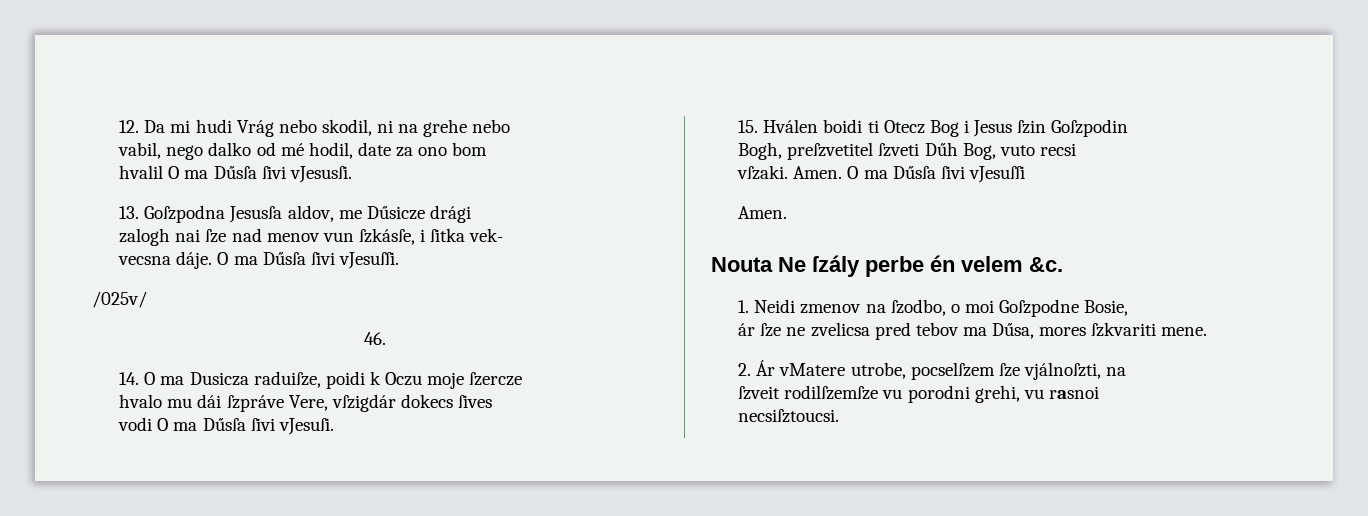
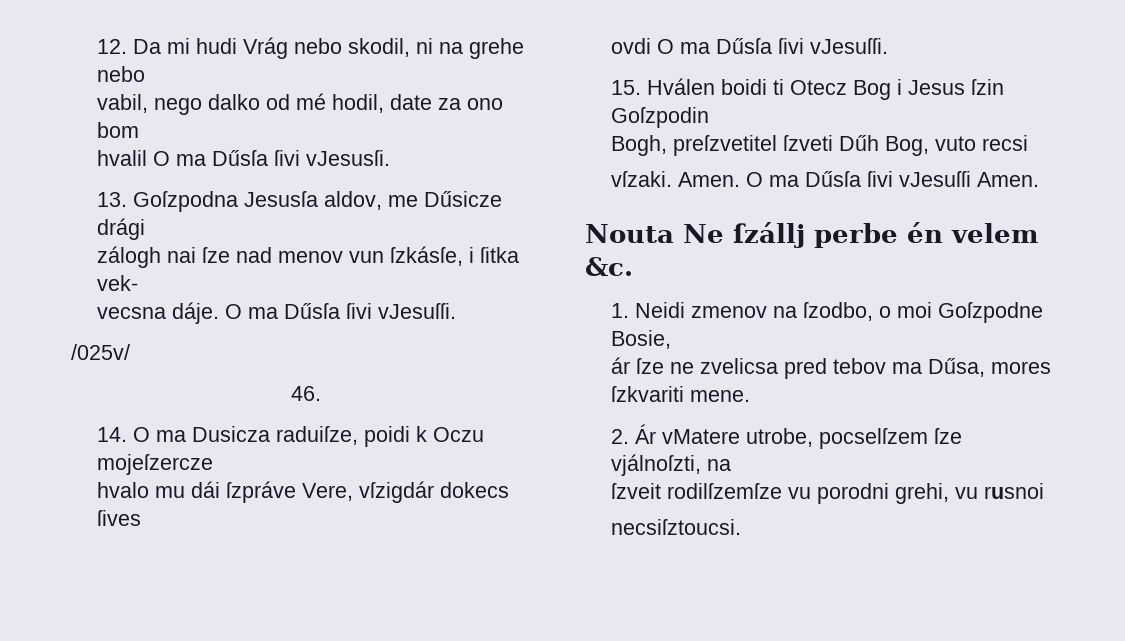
[119,228,171,246] zalogh -> [97,246,162,268] zálogh
[427,372,523,389] moje ſzercze -> [97,454,214,475] mojeſzercze
[118,417,334,435] vodi O ma Dűsſa ſivi vJesuſi. -> [611,38,889,54] ovdi O ma Dűsſa ſivi vJesuſſi.
(1025, 174) // -> (972, 179) none
[812,255,860,277] ſzály -> [733,222,805,248] ſzállj
[1048,386,1099,399] rasnoi -> [984,483,1045,499] rusnoi

